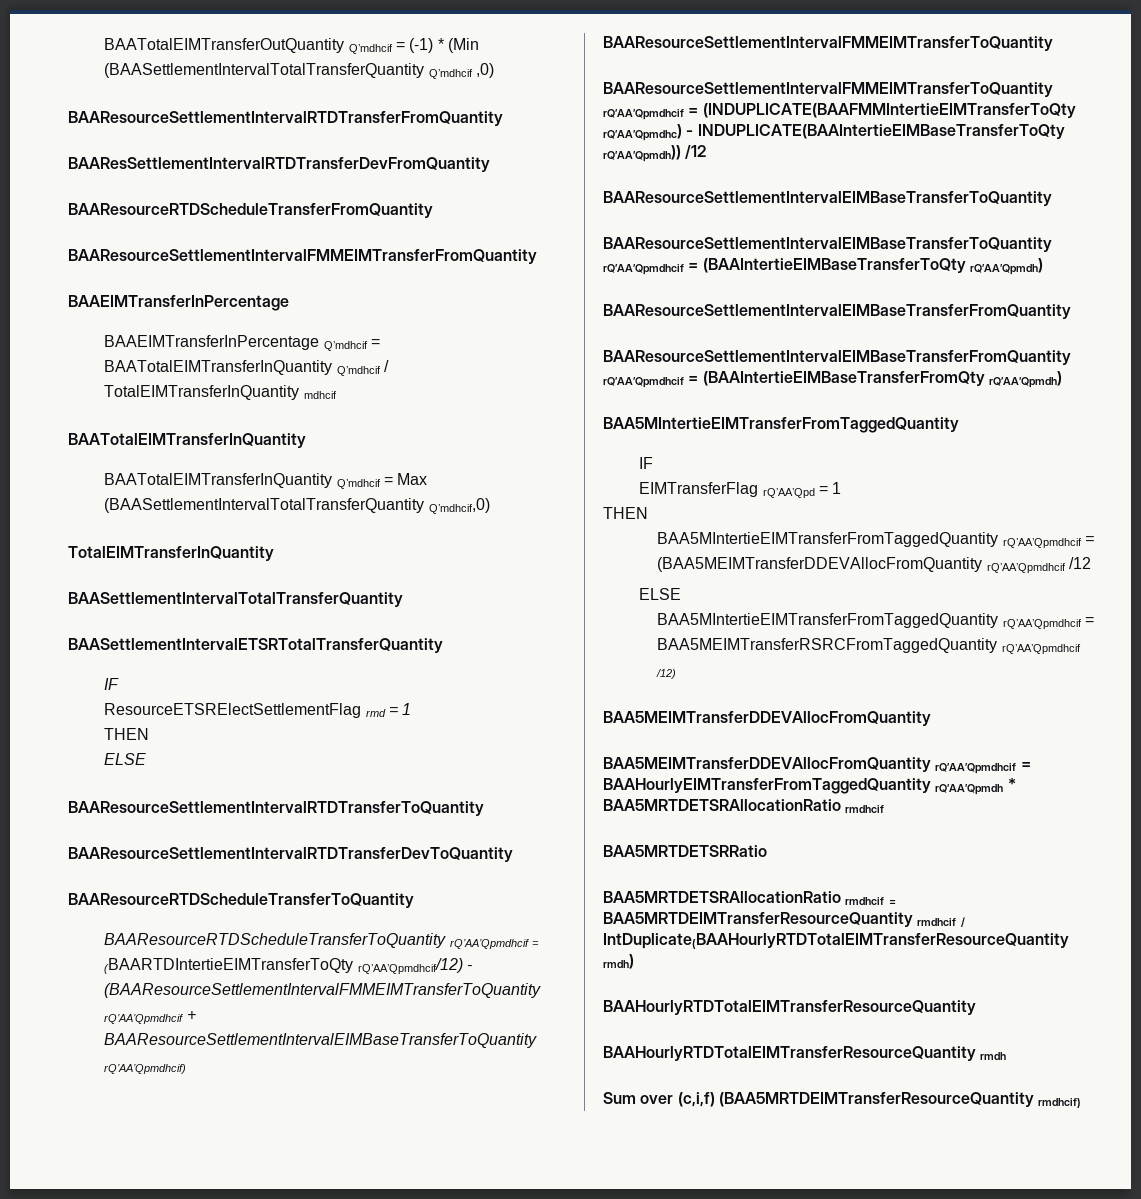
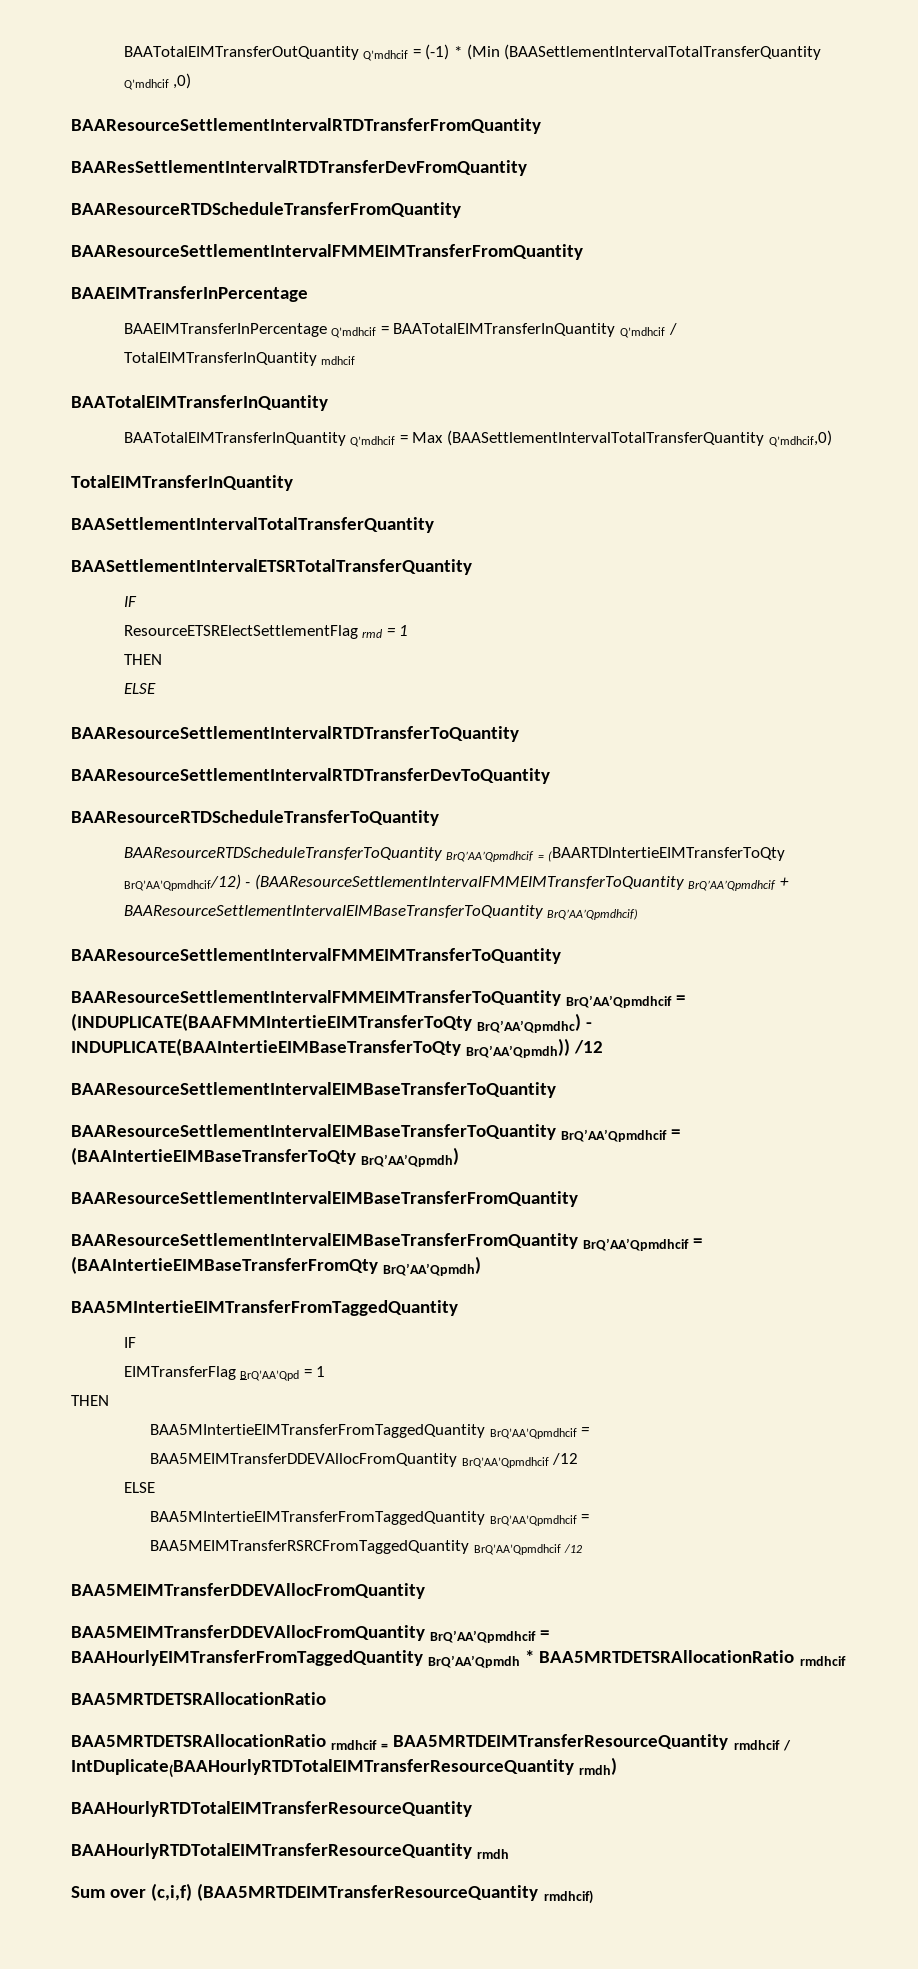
[449,939,529,949] rQ’AA’Qpmdhcif -> [446,851,535,862] BrQ’AA’Qpmdhcif
[357,958,463,974] rQ’AA’Qpmdhcif/12) -> [123,874,241,891] BrQ’AA’Qpmdhcif/12)
[104,1014,184,1024] rQ’AA’Qpmdhcif -> [688,880,777,891] BrQ’AA’Qpmdhcif
[104,1064,187,1074] rQ’AA’Qpmdhcif) -> [547,909,639,920] BrQ’AA’Qpmdhcif)
[603,109,684,120] rQ’AA’Qpmdhcif -> [566,995,673,1008] BrQ’AA’Qpmdhcif
[603,124,682,141] rQ’AA’Qpmdhc) -> [477,1013,582,1033] BrQ’AA’Qpmdhc)
[603,145,681,162] rQ’AA’Qpmdh)) -> [466,1038,571,1058] BrQ’AA’Qpmdh))
[603,264,684,275] rQ’AA’Qpmdhcif -> [561,1129,668,1142] BrQ’AA’Qpmdhcif
[969,258,1043,275] rQ’AA’Qpmdh) -> [361,1147,460,1167] BrQ’AA’Qpmdh)
[603,377,684,388] rQ’AA’Qpmdhcif -> [583,1238,690,1251] BrQ’AA’Qpmdhcif
[988,371,1062,388] rQ’AA’Qpmdh) -> [383,1256,482,1276] BrQ’AA’Qpmdh)
[762,488,815,498] rQ’AA’Qpd -> [240,1370,300,1381] BrQ’AA’Qpd
[1002,536,1095,548] [657,557,1066,573] rQ’AA’Qpmdhcif = (BAA5MEIMTransferDDEVAllocFromQuantity rQ’AA’Qpmdhcif -> [489,1427,591,1439] [150,1453,549,1468] BrQ’AA’Qpmdhcif = BAA5MEIMTransferDDEVAllocFromQuantity BrQ’AA’Qpmdhcif
[1002,619,1082,629] rQ’AA’Qpmdhcif -> [489,1515,577,1526] BrQ’AA’Qpmdhcif
[1001,644,1081,654] [656,669,677,679] rQ’AA’Qpmdhcif /12) -> [473,1544,583,1555] BrQ’AA’Qpmdhcif /12
[935,763,1017,774] rQ’AA’Qpmdhcif -> [430,1630,537,1643] BrQ’AA’Qpmdhcif
[935,784,1004,795] rQ’AA’Qpmdh -> [428,1655,521,1668] BrQ’AA’Qpmdh
[603,845,767,857] BAA5MRTDETSRRatio -> [71,1692,326,1705] BAA5MRTDETSRAllocationRatio

